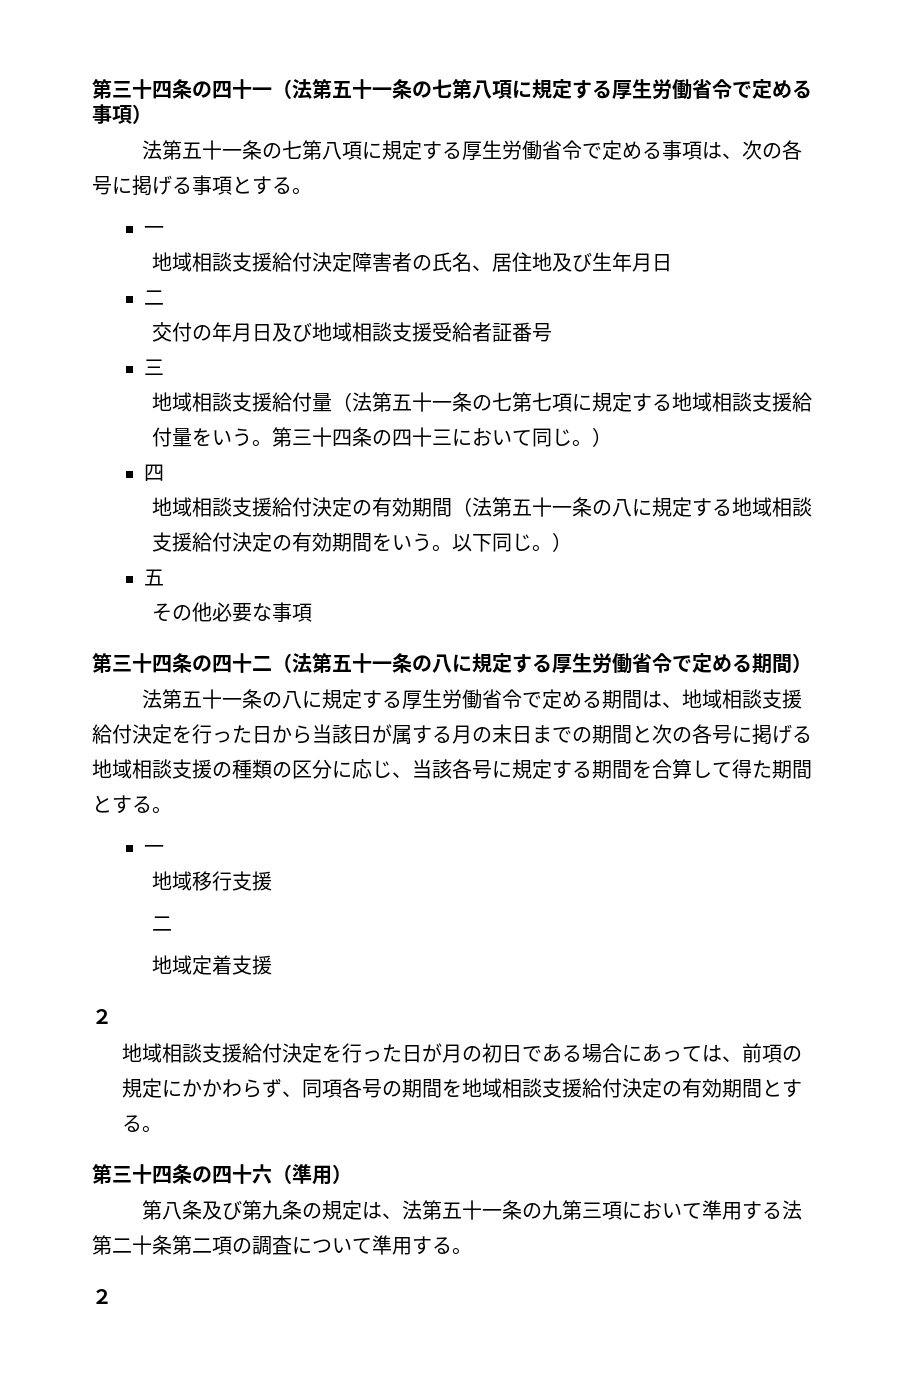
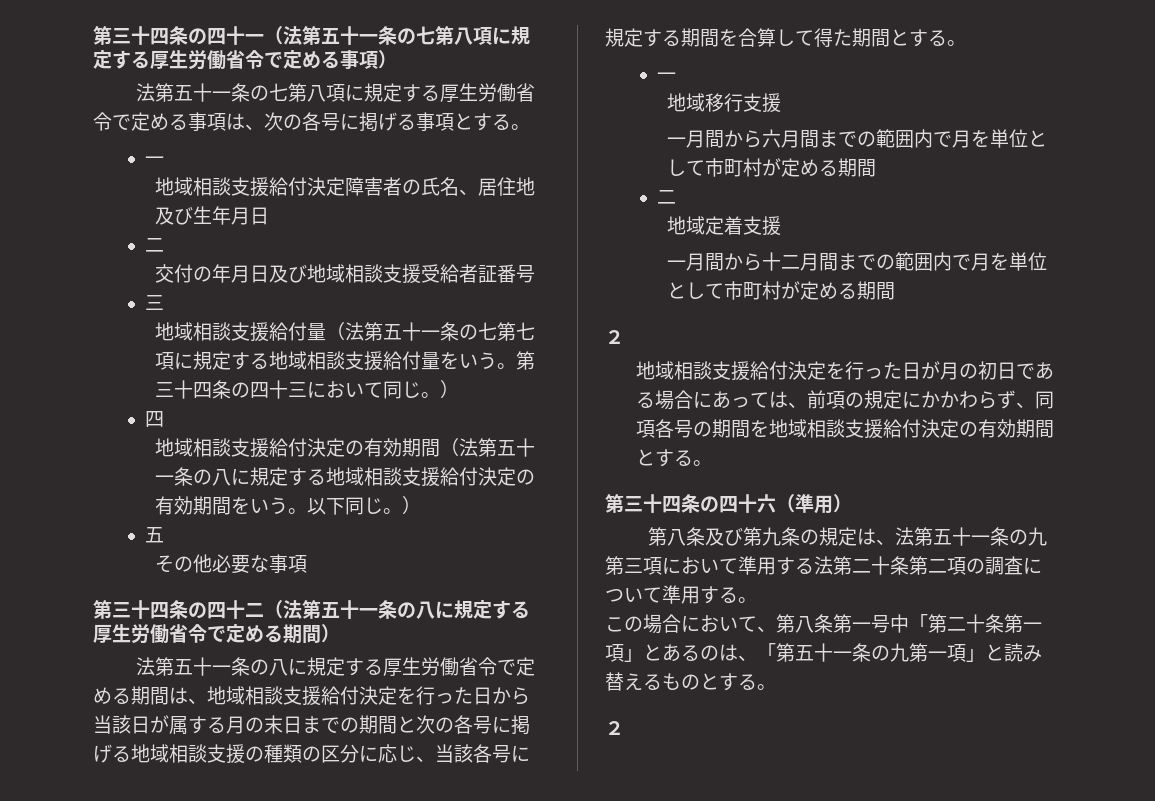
[151,916,172,931] [151,955,272,975] 二 // 地域定着支援 -> [666,129,1047,148] [666,158,876,177] [656,190,676,204] [666,216,781,236] [666,252,1047,271] [666,281,895,300] 一月間から六月間までの範囲内で月を単位として市町村が定める期間 // 二 // 地域定着支援 // 一月間から十二月間までの範囲内で月を単位として市町村が定める期間
(472, 1251) none -> [605,614,1042,634] [605,643,1042,662] [605,672,776,691] // この場合において、第八条第一号中「第二十条第一項」とあるのは、「第五十一条の九第一項」と読み替えるものとする。

